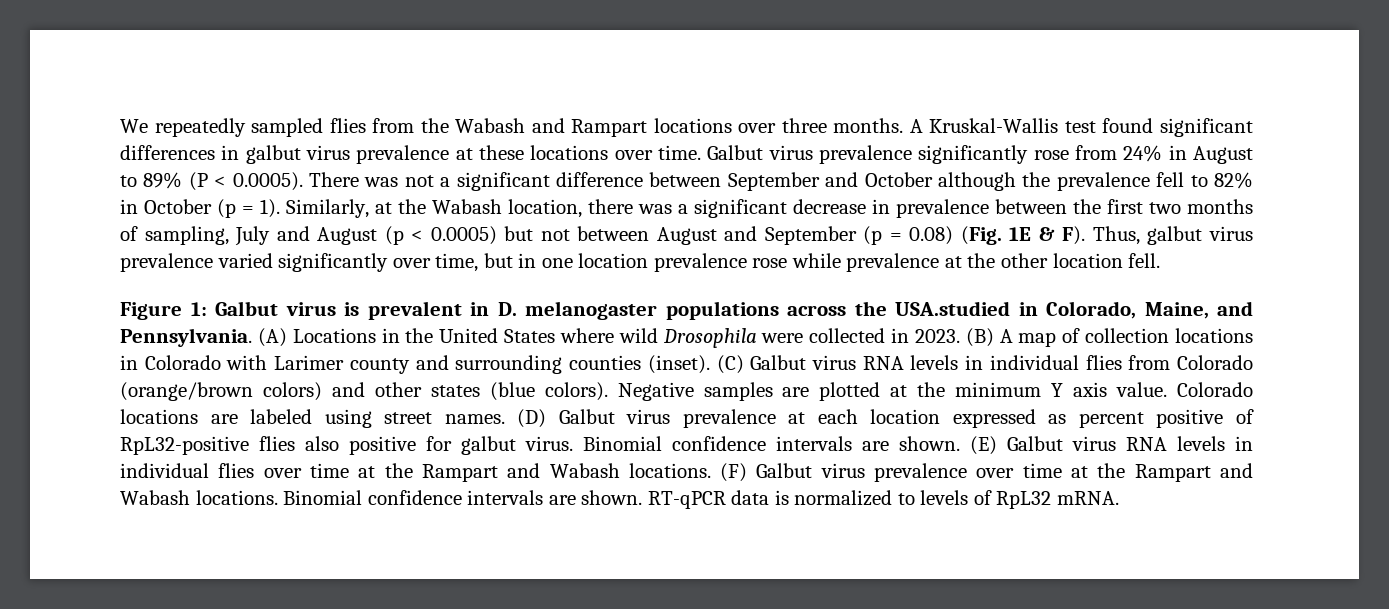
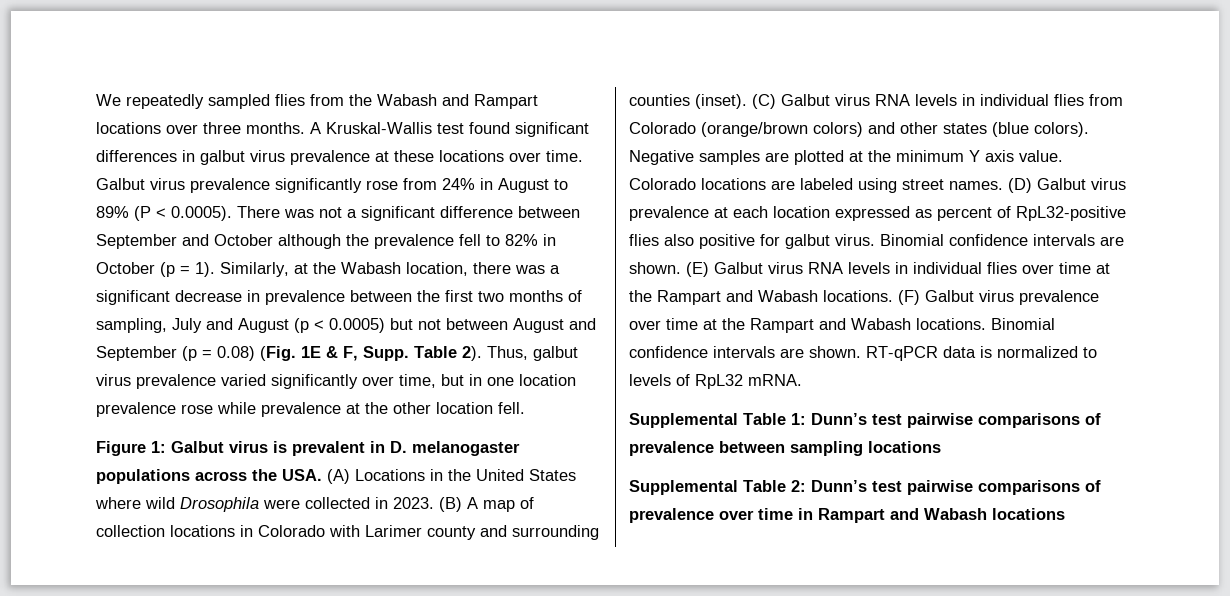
[1062,226,1086,245] F). -> [343,346,482,361] F, Supp. Table 2).
[895,301,1253,319] [120,328,252,347] USA.studied in Colorado, Maine, and Pennsylvania. -> [282,469,322,481] USA.
[1156,409,1224,428] positive -> (992, 214) none
(1120, 498) none -> [629,413,1101,428] [629,441,941,456] [629,480,1101,495] [629,508,1065,523] // Supplemental Table 1: Dunn’s test pairwise comparisons of prevalence between sampling locations // Supplemental Table 2: Dunn’s test pairwise comparisons of prevalence over time in Rampart and Wabash locations

